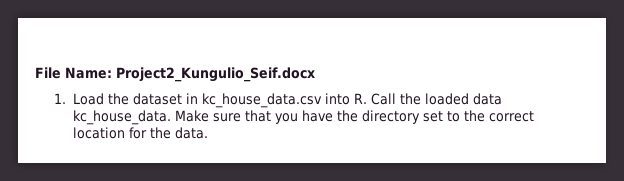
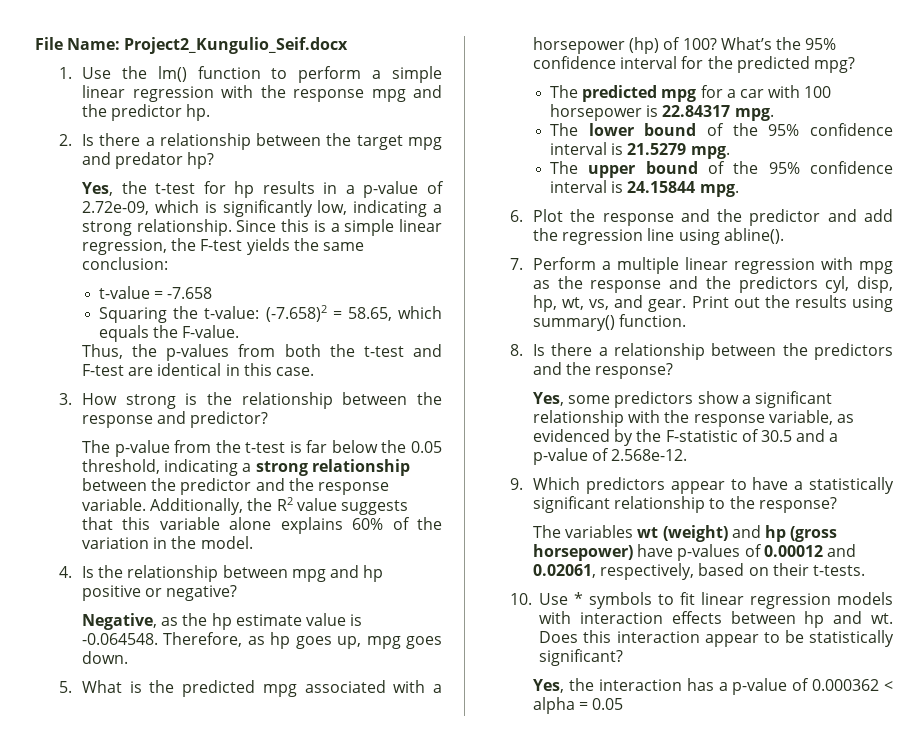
[73,93,503,108] [73,110,535,125] [73,127,209,139] Load the dataset in kc_house_data.csv into R. Call the loaded data kc_house_data. Make sure that you have the directory set to the correct location for the data. -> [82,66,442,83] [82,85,443,102] [82,104,211,121] [58,133,442,150] [82,152,215,169] [82,181,444,198] [82,200,442,217] [82,219,442,236] [82,238,364,255] [82,257,169,270] [99,286,213,299] [99,305,442,323] [99,325,240,342] [82,344,442,361] [82,363,314,376] [58,392,442,409] [82,411,269,428] [82,440,442,457] [82,459,410,476] [82,478,389,495] [82,497,408,515] [82,517,442,534] [82,536,253,549] [58,565,384,582] [82,585,238,601] [82,613,363,630] [82,632,442,649] [82,651,129,664] [58,680,442,697] [533,37,837,54] [533,56,855,73] [550,85,832,102] [550,104,774,121] [550,123,893,136] [550,142,730,159] [550,161,893,178] [550,180,739,197] [509,209,893,226] [533,228,784,245] [509,257,893,274] [533,276,893,293] [533,295,893,312] [533,314,687,331] [509,343,893,360] [533,362,674,379] [533,391,832,408] [533,410,854,427] [533,429,839,446] [533,448,688,465] [509,477,894,494] [533,496,837,513] [533,525,838,542] [533,544,856,561] [533,563,865,580] [509,592,893,609] [539,611,893,628] [539,630,894,647] [539,649,624,666] [533,678,893,695] [533,697,624,714] Use the lm() function to perform a simple linear regression with the response mpg and the predictor hp. // 2. Is there a relationship between the target mpg and predator hp? // Yes, the t-test for hp results in a p-value of 2.72e-09, which is significantly low, indicating a strong relationship. Since this is a simple linear regression, the F-test yields the same conclusion: // t-value = -7.658 // Squaring the t-value: (-7.658)2 = 58.65, which equals the F-value. // Thus, the p-values from both the t-test and F-test are identical in this case. // 3. How strong is the relationship between the response and predictor? // The p-value from the t-test is far below the 0.05 threshold, indicating a strong relationship between the predictor and the response variable. Additionally, the R2 value suggests that this variable alone explains 60% of the variation in the model. // 4. Is the relationship between mpg and hp positive or negative? // Negative, as the hp estimate value is -0.064548. Therefore, as hp goes up, mpg goes down. // 5. What is the predicted mpg associated with a horsepower (hp) of 100? What’s the 95% confidence interval for the predicted mpg? // The predicted mpg for a car with 100 horsepower is 22.84317 mpg. // The lower bound of the 95% confidence interval is 21.5279 mpg. // The upper bound of the 95% confidence interval is 24.15844 mpg. // 6. Plot the response and the predictor and add the regression line using abline(). // 7. Perform a multiple linear regression with mpg as the response and the predictors cyl, disp, hp, wt, vs, and gear. Print out the results using summary() function. // 8. Is there a relationship between the predictors and the response? // Yes, some predictors show a significant relationship with the response variable, as evidenced by the F-statistic of 30.5 and a p-value of 2.568e-12. // 9. Which predictors appear to have a statistically significant relationship to the response? // The variables wt (weight) and hp (gross horsepower) have p-values of 0.00012 and 0.02061, respectively, based on their t-tests. // 10. Use * symbols to fit linear regression models with interaction effects between hp and wt. Does this interaction appear to be statistically significant? // Yes, the interaction has a p-value of 0.000362 < alpha = 0.05

